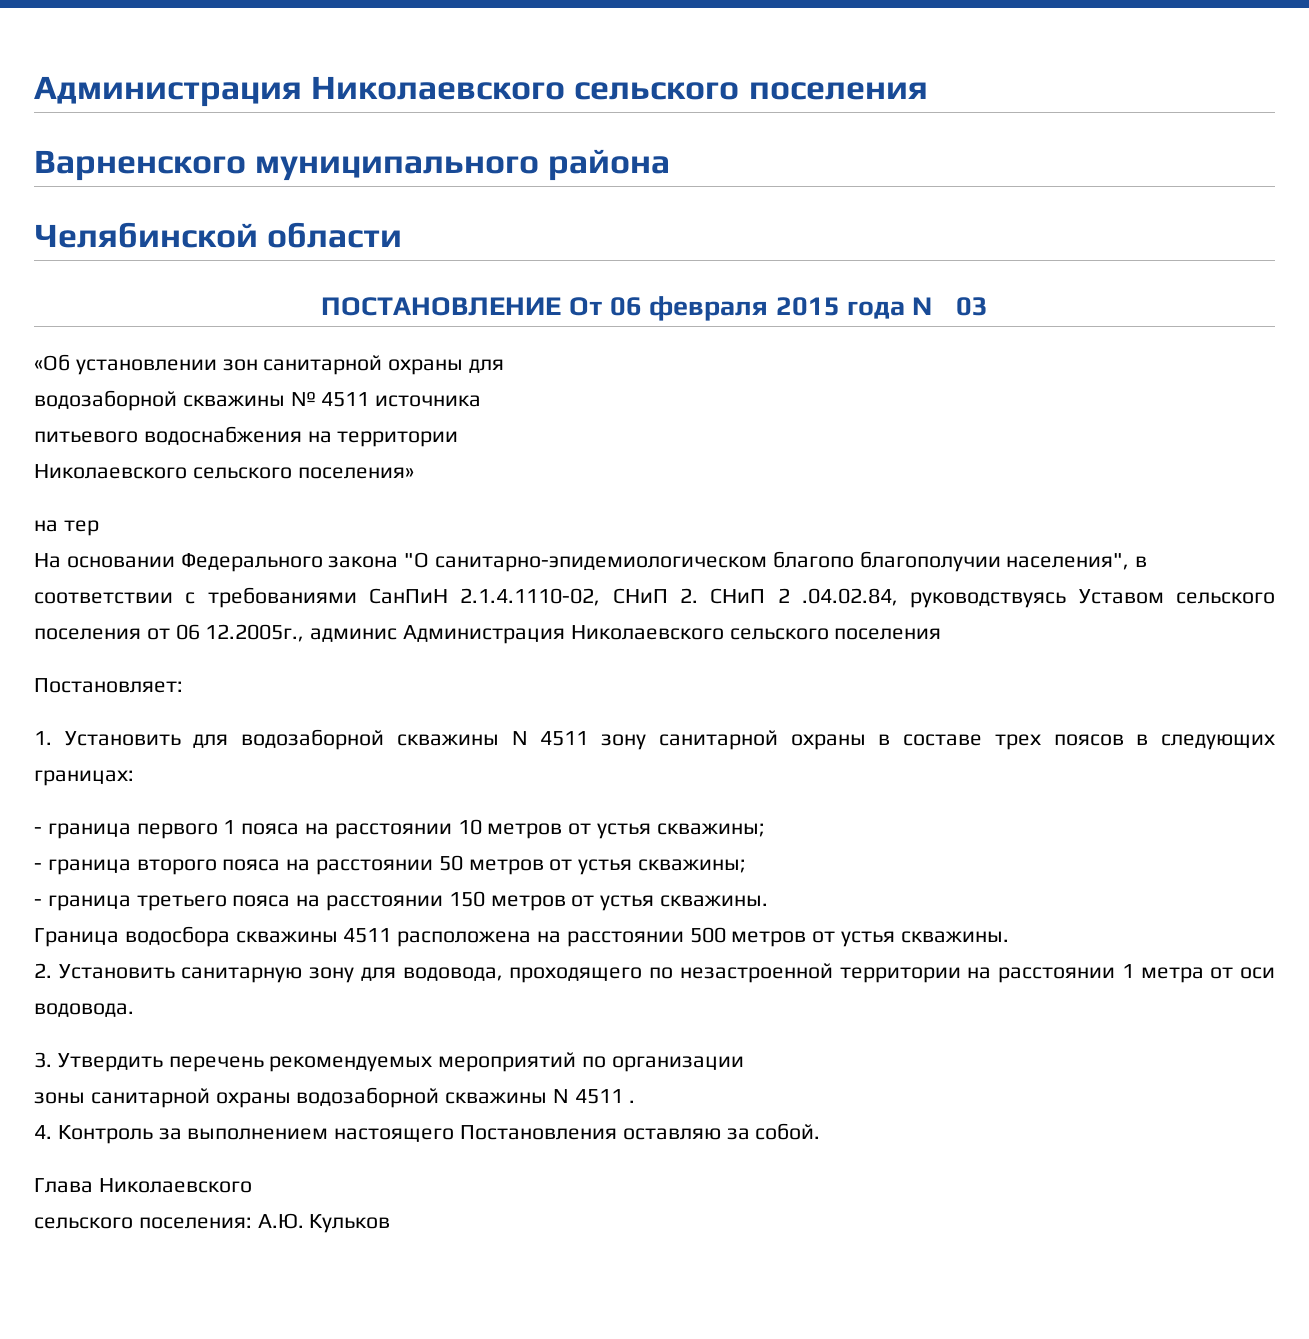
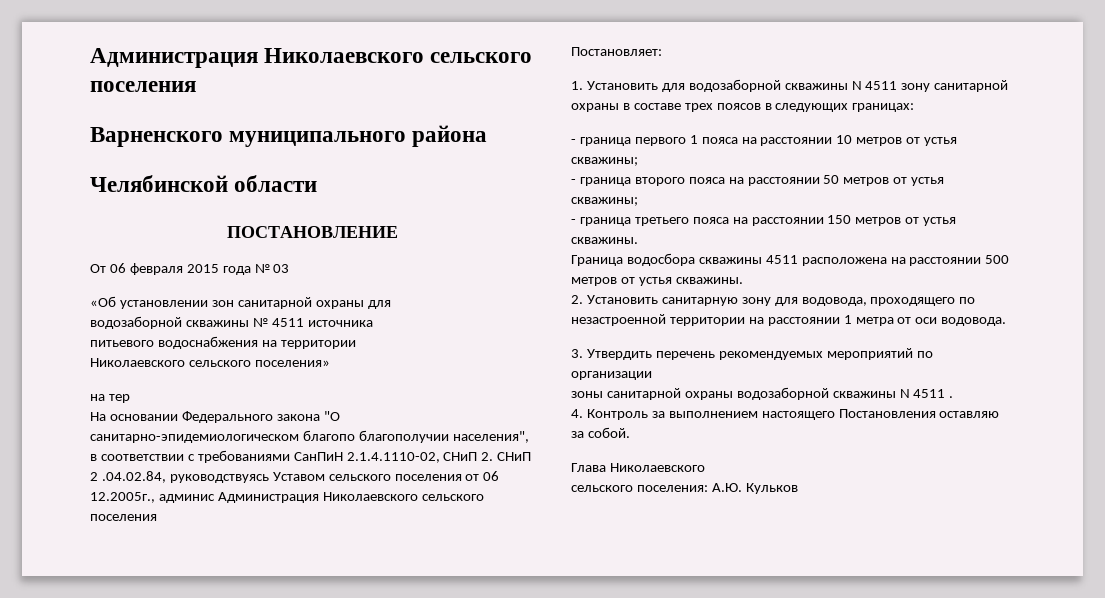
(562, 306) none -> (398, 232) //

